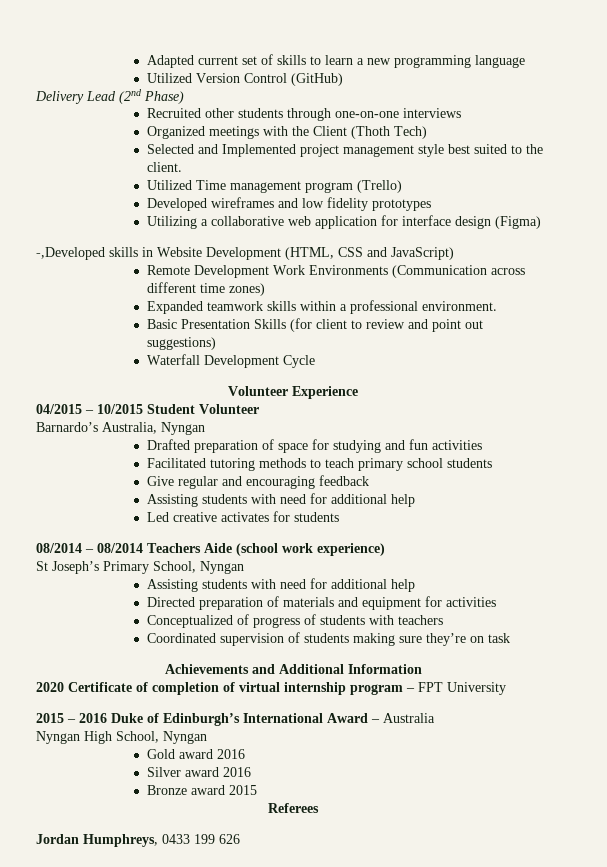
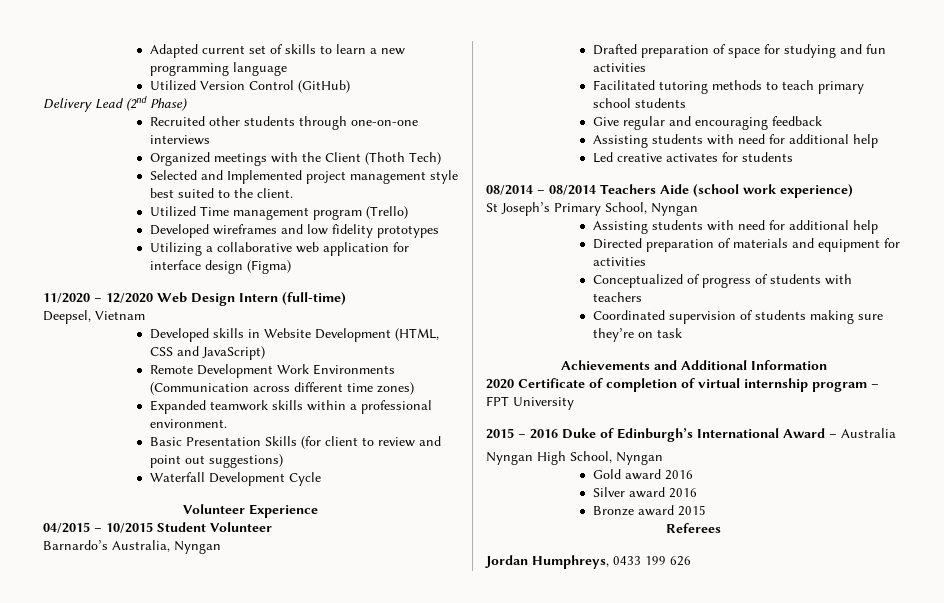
[36,247,105,260] -,Developed -> [43,292,346,306] [43,310,145,324] [149,328,209,342] 11/2020 – 12/2020 Web Design Intern (full-time) // Deepsel, Vietnam // Developed

